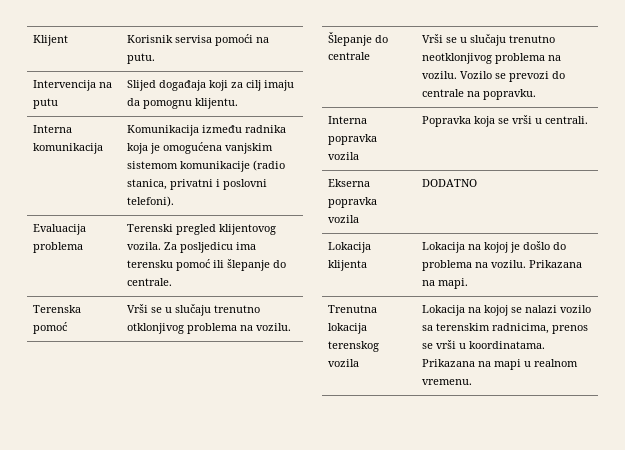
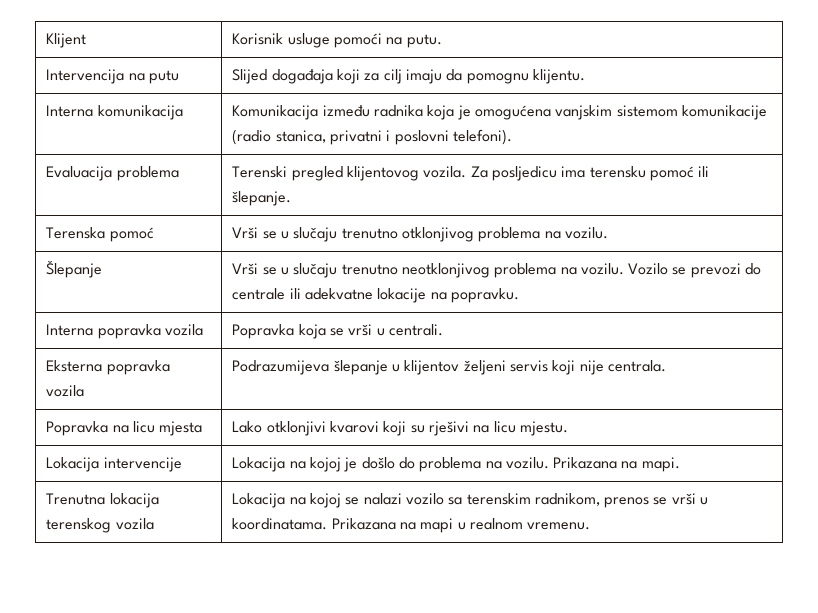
[175,35,213,43] servisa -> [287,33,330,48] usluge
[227,259,287,271] [127,278,173,286] šlepanje do centrale. -> [232,191,292,206] šlepanje.
[375,35,389,43] [328,52,371,60] do centrale -> (103, 269) none
(465, 93) none -> [289,288,427,303] ili adekvatne lokacije
[328,179,371,187] [328,197,378,208] [328,215,360,223] [422,179,478,187] [328,242,372,253] [328,260,368,271] Ekserna popravka vozila | DODATNO // Lokacija klijenta -> [46,360,170,375] [46,385,85,397] [232,360,666,375] [46,421,203,436] [232,421,568,436] [46,457,182,472] Eksterna popravka vozila | Podrazumijeva šlepanje u klijentov željeni servis koji nije centrala. // Popravka na licu mjesta | Lako otklonjivi kvarovi koji su rješivi na licu mjestu. // Lokacija intervencije
[492,323,550,334] radnicima, -> [534,493,600,506] radnikom,

